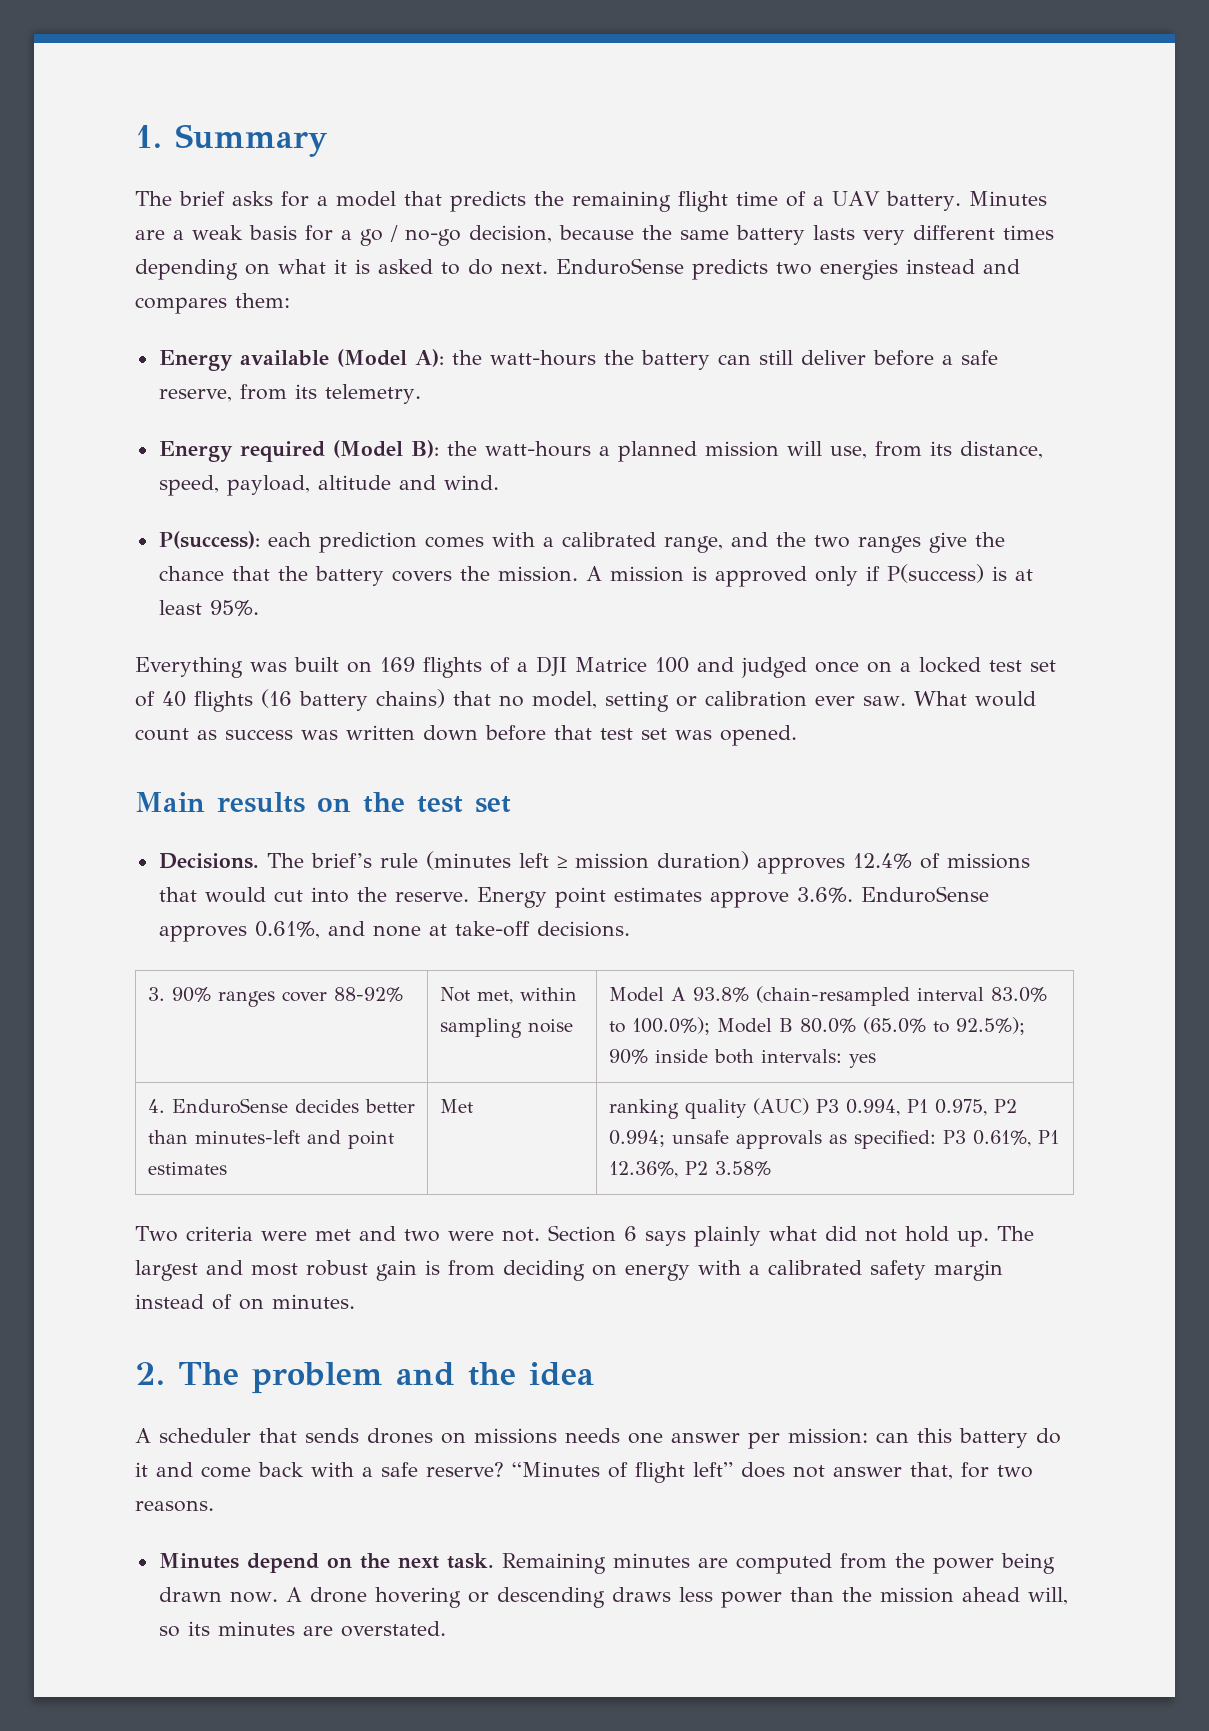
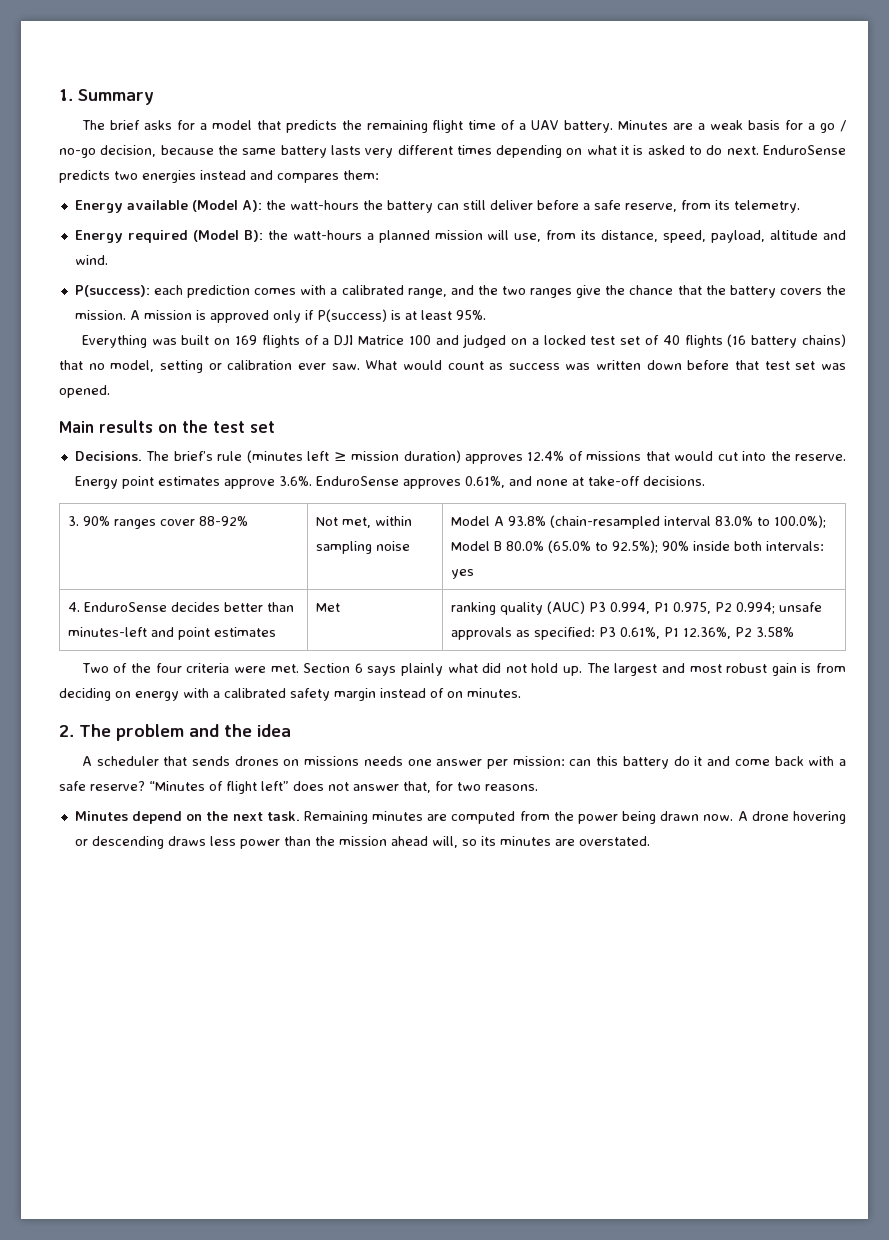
[815,661,859,673] once -> (507, 341) none
[185,1226,540,1242] criteria were met and two were not. -> [113,663,299,673] of the four criteria were met.

